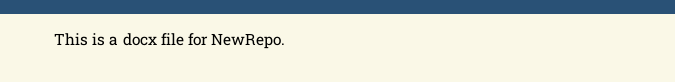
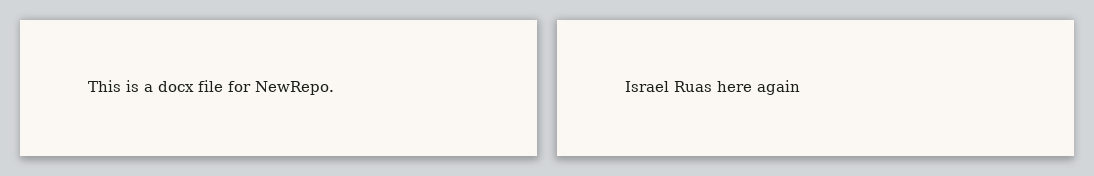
(286, 41) none -> [625,80,800,95] // Israel Ruas here again

